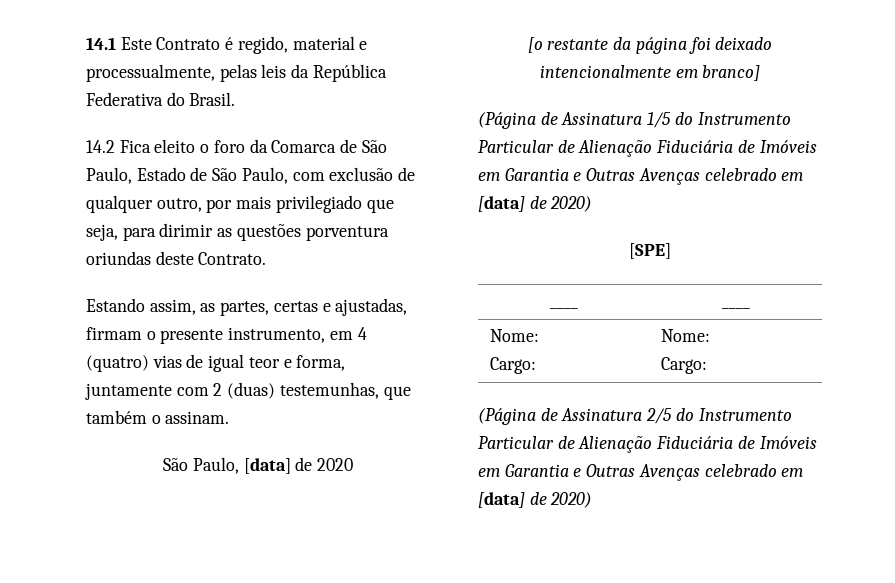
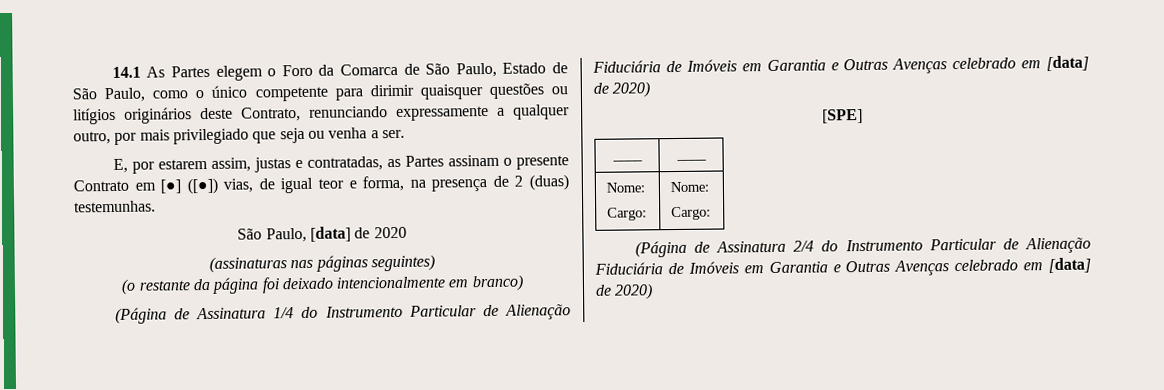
[120,36,368,54] [86,64,387,82] [86,92,236,106] [86,139,245,153] Este Contrato é regido, material e processualmente, pelas leis da República Federativa do Brasil. // 14.2 Fica eleito o foro -> [146,64,313,81] As Partes elegem o Foro
[292,167,416,181] com exclusão de -> [152,83,568,102] [73,105,505,125] como o único competente para dirimir quaisquer questões ou litígios originários deste Contrato, renunciando expressamente a
[86,223,389,241] [86,251,267,265] [86,298,408,316] [86,327,367,344] [86,355,182,372] seja, para dirimir as questões porventura oriundas deste Contrato. // Estando assim, as partes, certas e ajustadas, firmam o presente instrumento, em 4 (quatro) vias -> [279,127,405,144] [112,154,569,174] [73,177,254,195] seja ou venha a ser. // E, por estarem assim, justas e contratadas, as Partes assinam o presente Contrato em [●] ([●]) vias,
[85,382,411,400] [86,410,230,424] juntamente com 2 (duas) testemunhas, que também o assinam. -> [409,174,569,192] [74,200,156,213] na presença de 2 (duas) testemunhas.
[527,37,543,53] [o -> [209,254,435,273] [121,278,137,295] (assinaturas nas páginas seguintes) // (o
[702,65,761,81] [478,112,672,129] branco] // (Página de Assinatura 1/5 -> [471,274,524,292] [114,307,295,324] branco) // (Página de Assinatura 1/4
[646,408,673,424] 2/5 -> [793,240,815,252] 2/4

